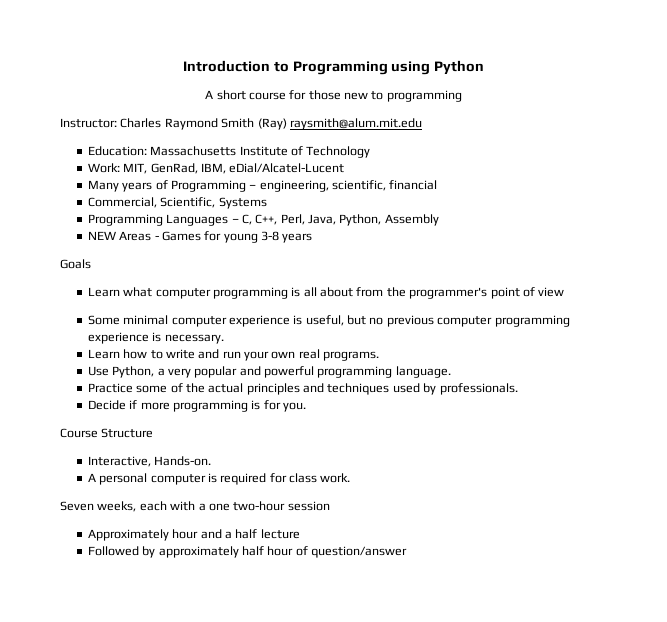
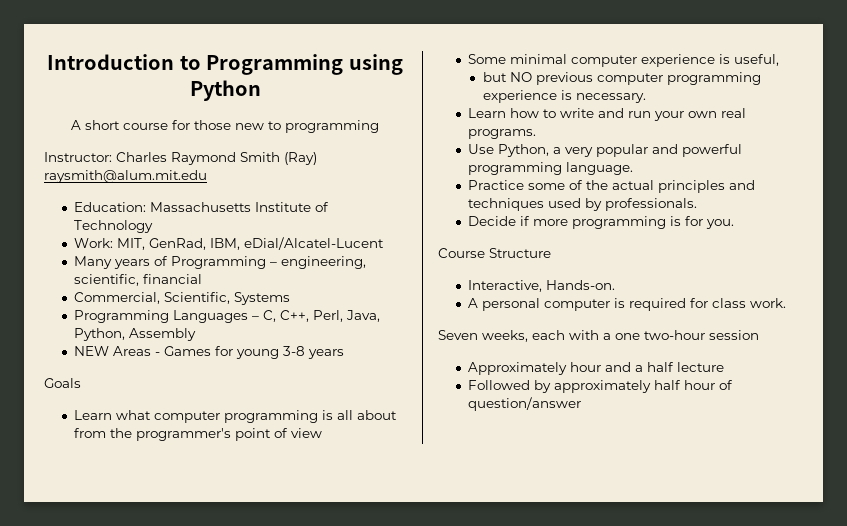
[347,315,384,325] but no -> [482,72,532,82] // but NO

